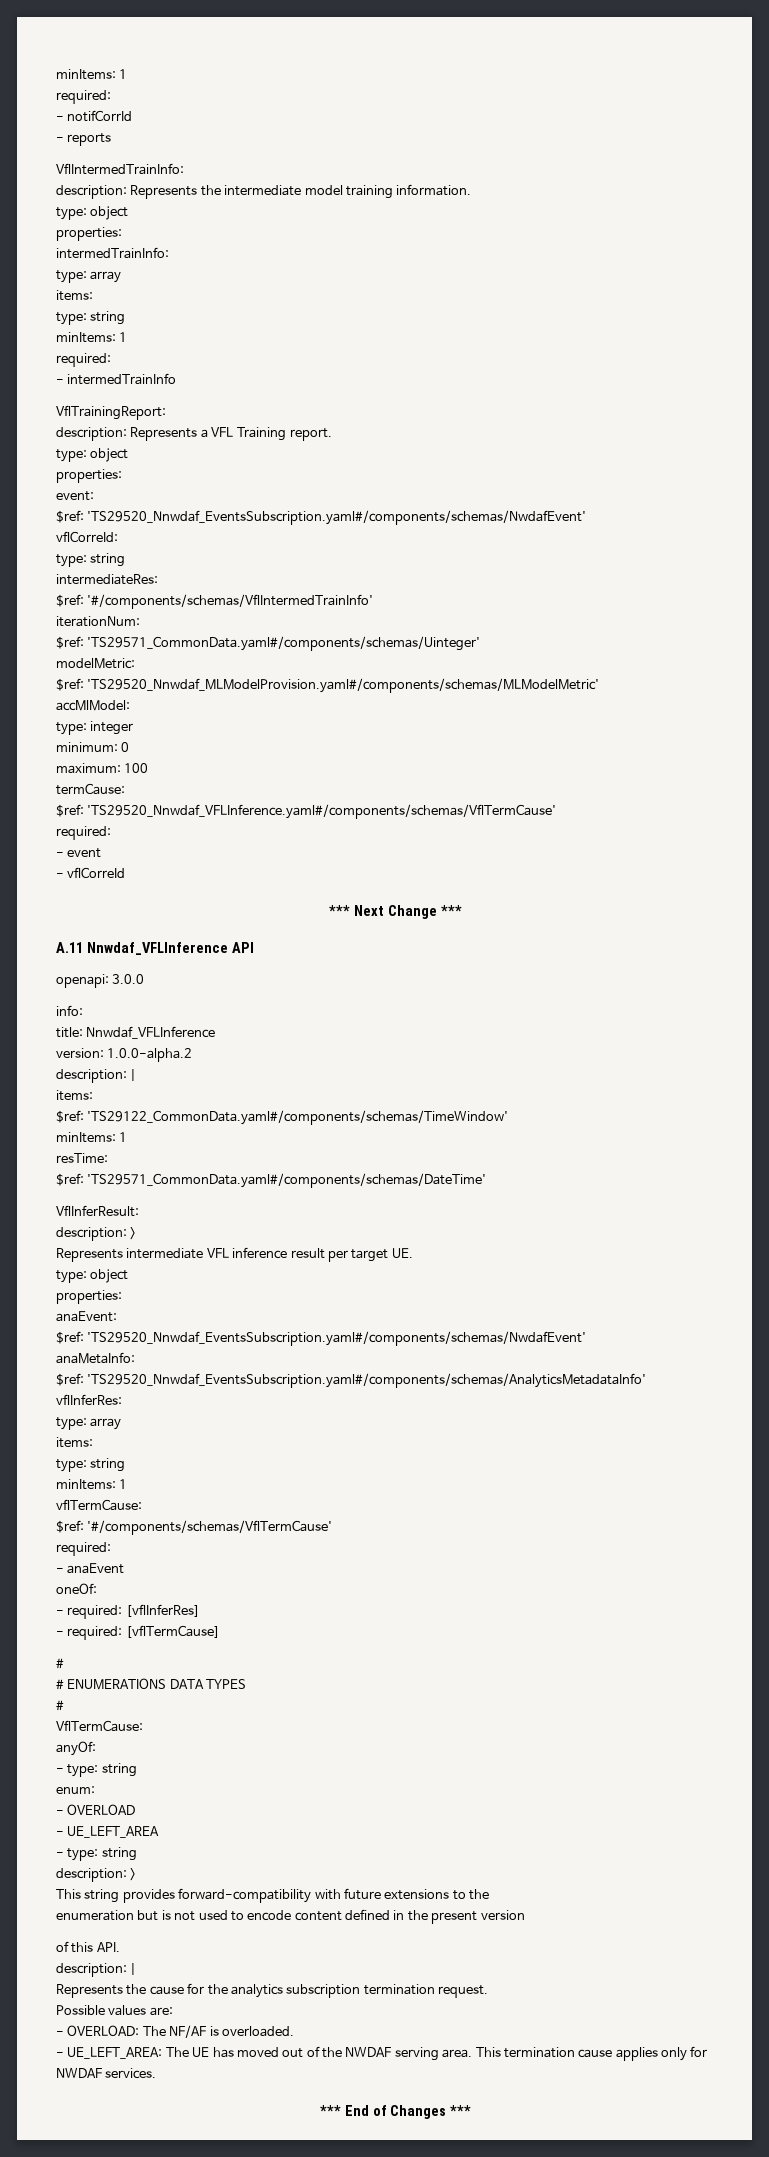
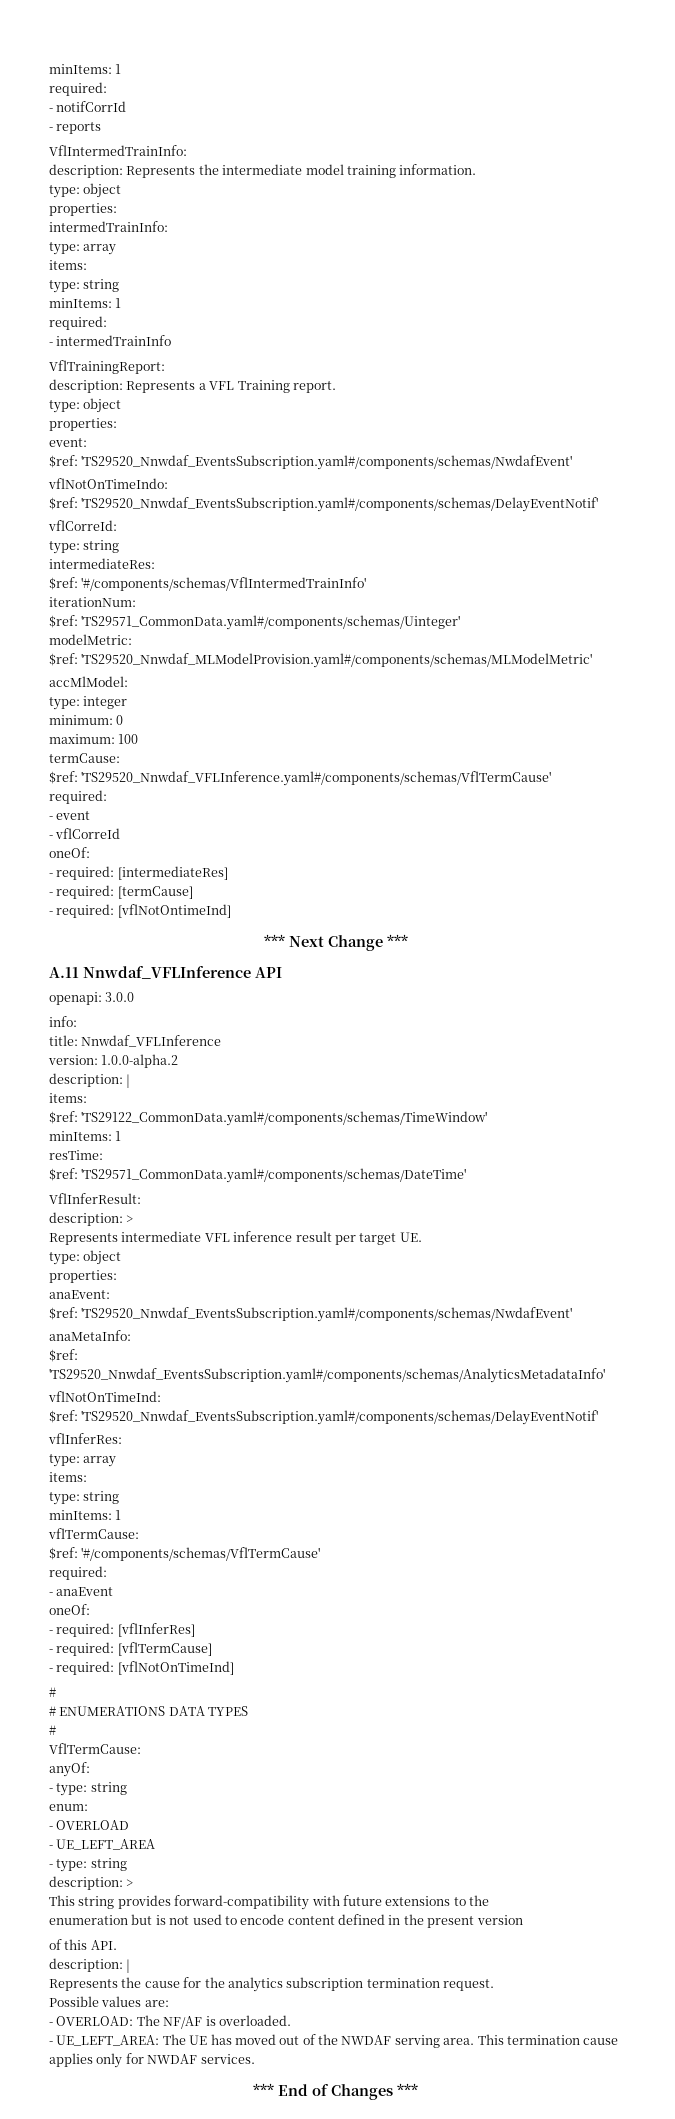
(587, 517) none -> [48,478,168,489] [49,497,599,512] // vflNotOnTimeIndo: // $ref: 'TS29520_Nnwdaf_EventsSubscription.yaml#/components/schemas/DelayEventNotif'
(126, 872) none -> [49,847,90,858] [49,866,228,880] [49,885,193,899] [49,904,231,918] // oneOf: // - required: [intermediateRes] // - required: [termCause] // - required: [vflNotOntimeInd]
(647, 1380) none -> [48,1391,161,1402] [49,1410,599,1425] // vflNotOnTimeInd: // $ref: 'TS29520_Nnwdaf_EventsSubscription.yaml#/components/schemas/DelayEventNotif'
(220, 1631) none -> [49,1661,234,1675] // - required: [vflNotOnTimeInd]

